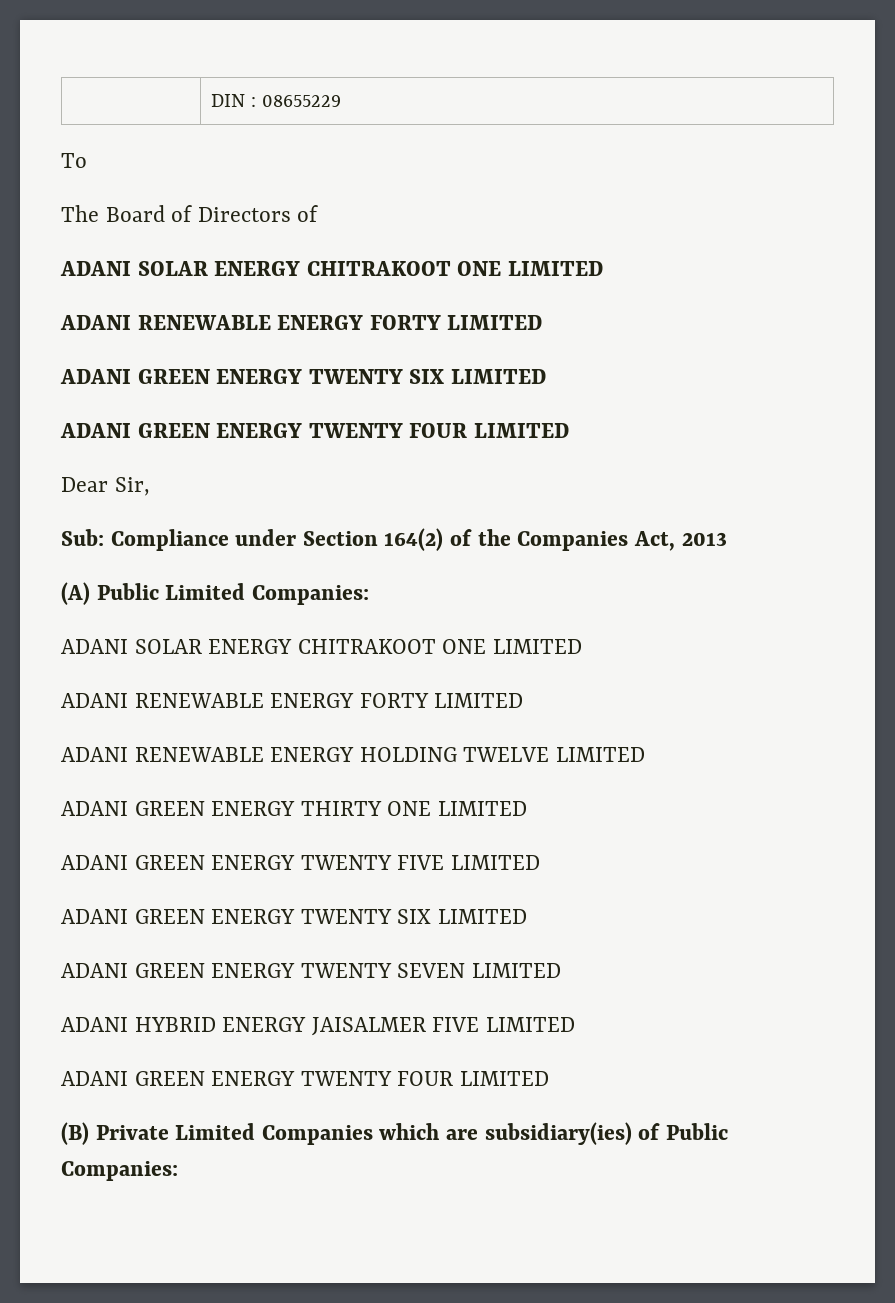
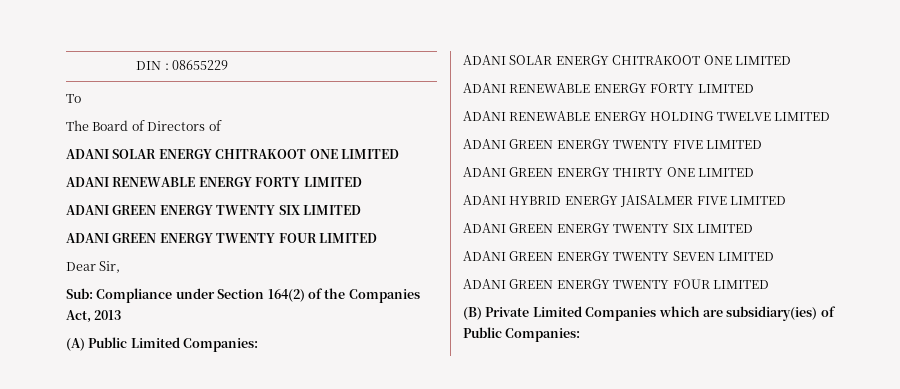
(646, 754) none -> [463,139,762,149] // ADANI GREEN ENERGY TWENTY FIVE LIMITED
[134,855,392,870] GREEN ENERGY TWENTY -> [509,195,694,207] HYBRID ENERGY JAISALMER
[61,1017,576,1036] // ADANI HYBRID ENERGY JAISALMER FIVE LIMITED -> (774, 256) none

